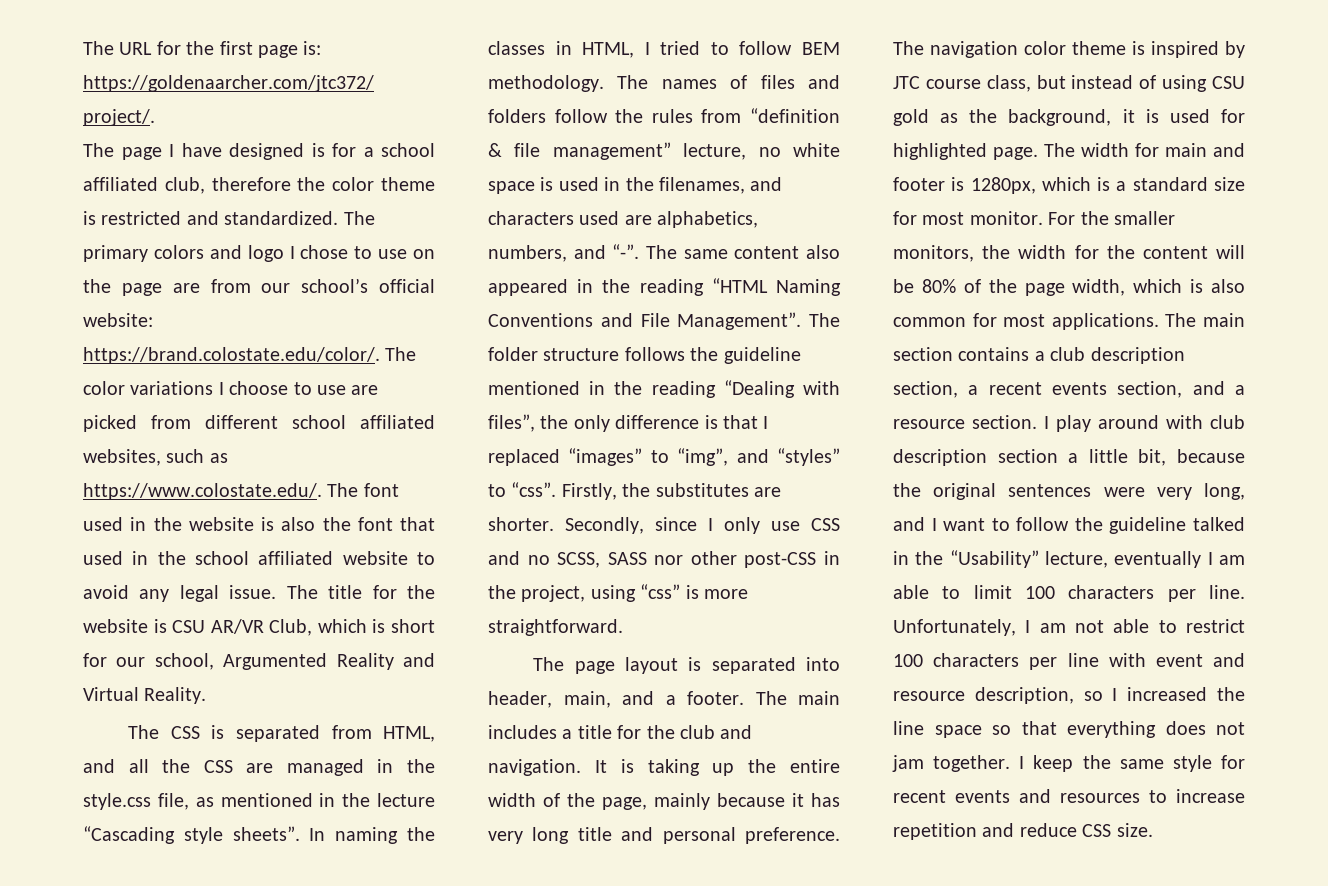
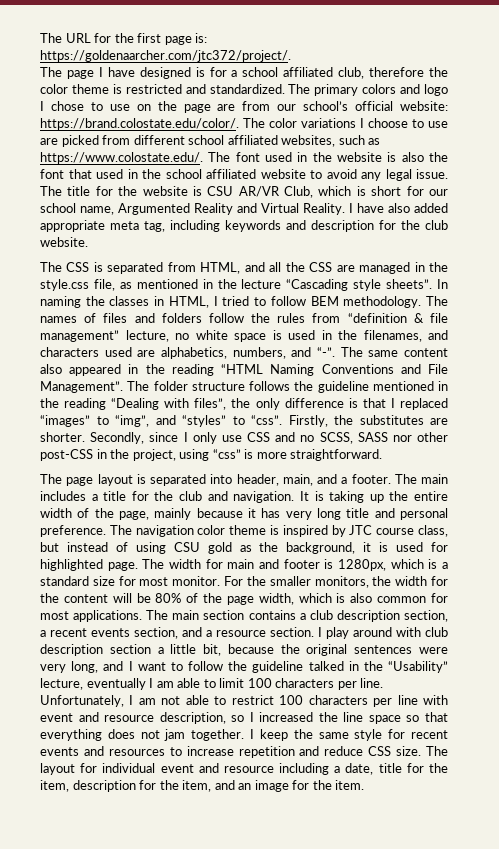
[154,653,214,670] school, -> [40,203,114,215] school name,
(207, 695) none -> [349,203,448,213] [40,220,448,232] [40,237,88,247] I have also added appropriate meta tag, including keywords and description for the club website.
(1153, 830) none -> [425,746,448,756] [40,763,449,775] [40,780,365,792] The layout for individual event and resource including a date, title for the item, description for the item, and an image for the item.

